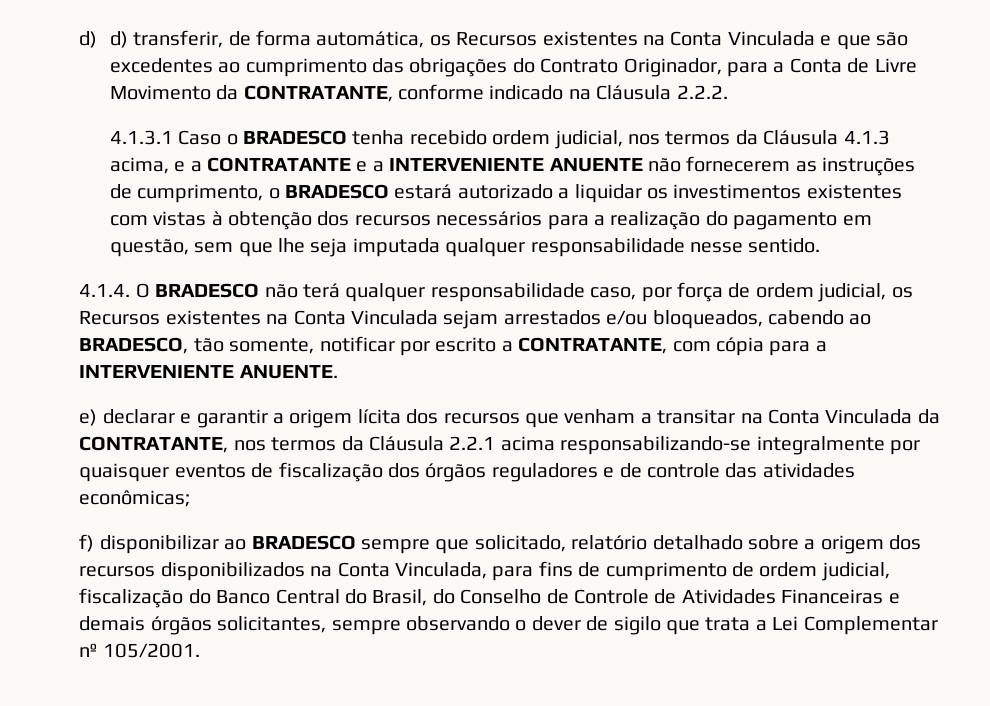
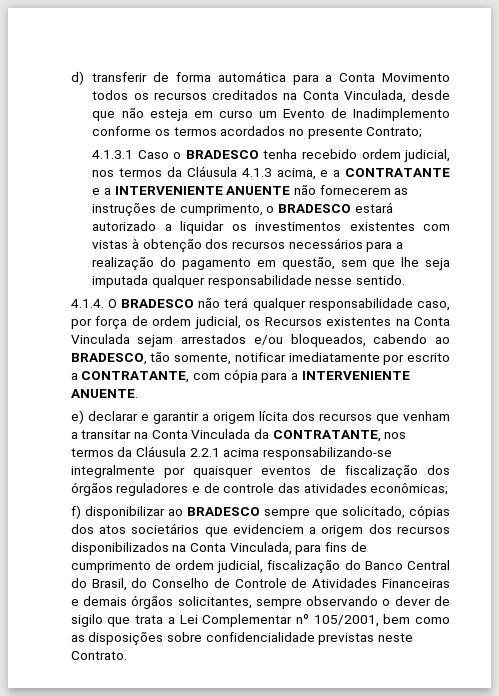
[79,30,909,50] [109,58,917,77] [109,84,728,102] d) d) transferir, de forma automática, os Recursos existentes na Conta Vinculada e que são excedentes ao cumprimento das obrigações do Contrato Originador, para a Conta de Livre Movimento da CONTRATANTE, conforme indicado na Cláusula 2.2.2. -> [70,71,451,85] [92,90,450,103] [92,108,450,121] [92,126,423,139] d) transferir de forma automática para a Conta Movimento todos os recursos creditados na Conta Vinculada, desde que não esteja em curso um Evento de Inadimplemento conforme os termos acordados no presente Contrato;
(395, 344) none -> [288,352,380,362] imediatamente
[571,535,800,550] relatório detalhado sobre -> [409,505,450,519] [70,523,304,537] cópias dos atos societários que evidenciem
[102,643,200,658] 105/2001. -> [313,614,450,627] [70,632,413,645] [70,651,127,660] 105/2001, bem como as disposições sobre confidencialidade previstas neste Contrato.

